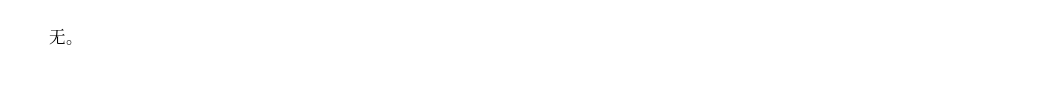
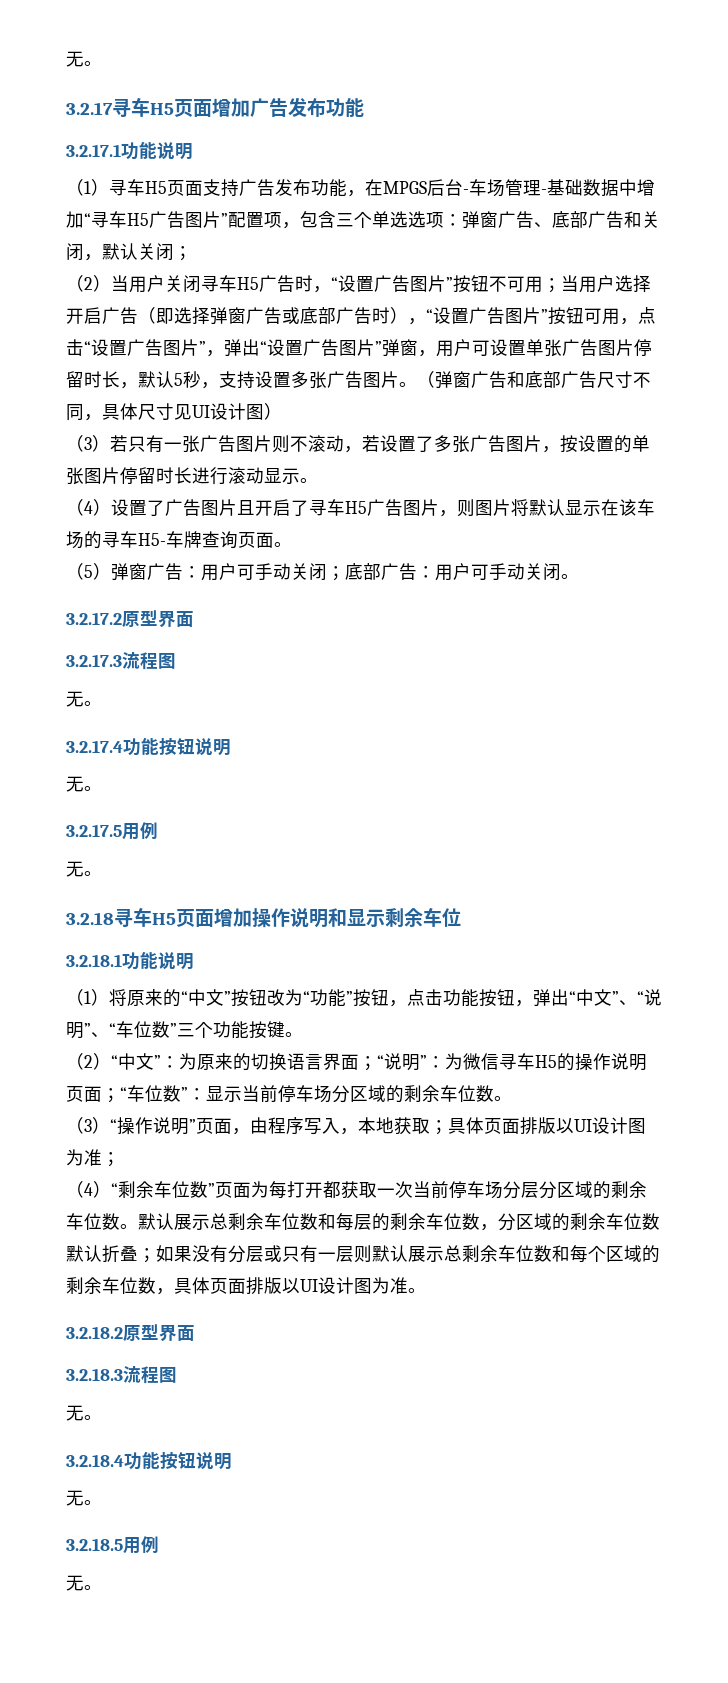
[49,28,83,45] 无。 -> [66,51,102,67] [66,97,364,118] [66,141,193,160] [66,179,655,197] [66,211,660,229] [66,243,192,261] [66,275,651,293] [66,307,656,325] [66,339,652,357] [66,371,651,389] [66,403,282,421] [66,435,650,453] [66,467,318,485] [66,499,655,517] [66,531,292,549] [66,563,579,581] [66,610,194,628] [66,652,176,670] [66,691,102,707] [66,737,231,756] [66,776,102,792] [66,822,158,840] [66,861,102,877] [66,907,461,928] [66,951,194,970] [66,989,662,1007] [66,1021,303,1039] [66,1053,647,1071] [66,1085,512,1103] [66,1117,646,1135] [66,1149,120,1167] [66,1181,647,1199] [66,1213,660,1231] [66,1245,660,1263] [66,1277,426,1295] [66,1324,195,1342] [66,1366,177,1384] [66,1405,102,1421] [66,1451,232,1470] [66,1490,102,1506] [66,1536,159,1554] [66,1575,102,1591] 无。 // 3.2.17寻车H5页面增加广告发布功能 // 3.2.17.1功能说明 // （1）寻车H5页面支持广告发布功能，在MPGS后台-车场管理-基础数据中增加“寻车H5广告图片”配置项，包含三个单选选项：弹窗广告、底部广告和关闭，默认关闭； // （2）当用户关闭寻车H5广告时，“设置广告图片”按钮不可用；当用户选择开启广告（即选择弹窗广告或底部广告时），“设置广告图片”按钮可用，点击“设置广告图片”，弹出“设置广告图片”弹窗，用户可设置单张广告图片停留时长，默认5秒，支持设置多张广告图片。（弹窗广告和底部广告尺寸不同，具体尺寸见UI设计图） // （3）若只有一张广告图片则不滚动，若设置了多张广告图片，按设置的单张图片停留时长进行滚动显示。 // （4）设置了广告图片且开启了寻车H5广告图片，则图片将默认显示在该车场的寻车H5-车牌查询页面。 // （5）弹窗广告：用户可手动关闭；底部广告：用户可手动关闭。 // 3.2.17.2原型界面 // 3.2.17.3流程图 // 无。 // 3.2.17.4功能按钮说明 // 无。 // 3.2.17.5用例 // 无。 // 3.2.18寻车H5页面增加操作说明和显示剩余车位 // 3.2.18.1功能说明 // （1）将原来的“中文”按钮改为“功能”按钮，点击功能按钮，弹出“中文”、“说明”、“车位数”三个功能按键。 // （2）“中文”：为原来的切换语言界面；“说明”：为微信寻车H5的操作说明页面；“车位数”：显示当前停车场分区域的剩余车位数。 // （3）“操作说明”页面，由程序写入，本地获取；具体页面排版以UI设计图为准； // （4）“剩余车位数”页面为每打开都获取一次当前停车场分层分区域的剩余车位数。默认展示总剩余车位数和每层的剩余车位数，分区域的剩余车位数默认折叠；如果没有分层或只有一层则默认展示总剩余车位数和每个区域的剩余车位数，具体页面排版以UI设计图为准。 // 3.2.18.2原型界面 // 3.2.18.3流程图 // 无。 // 3.2.18.4功能按钮说明 // 无。 // 3.2.18.5用例 // 无。

